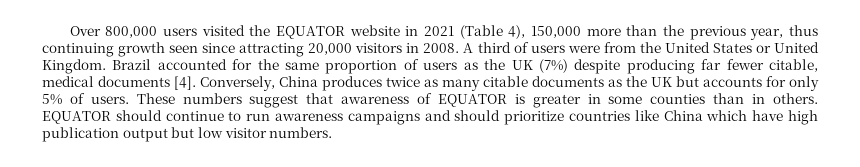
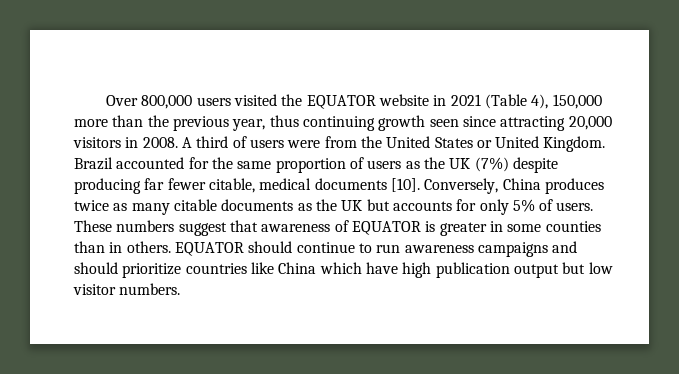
[174,76,196,90] [4]. -> [390,178,420,192] [10].

